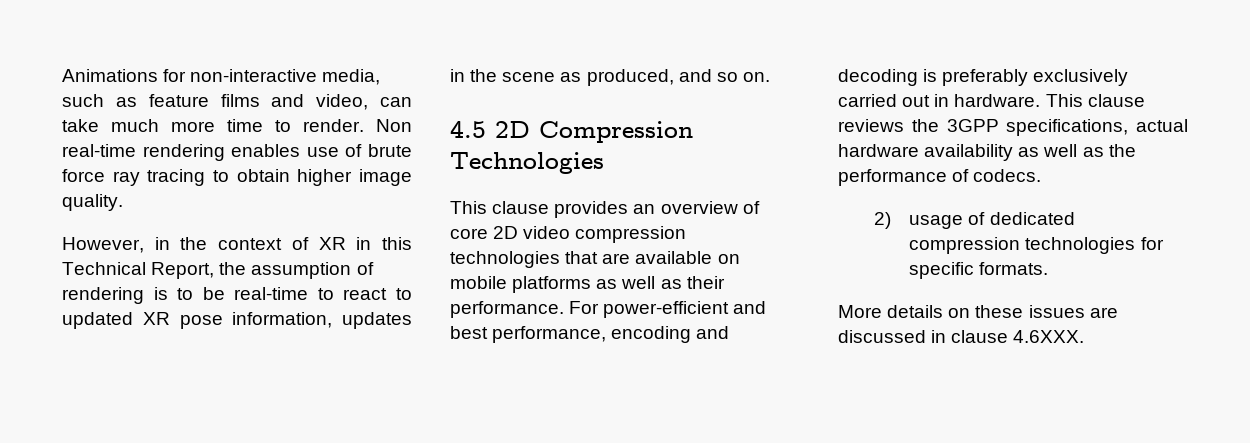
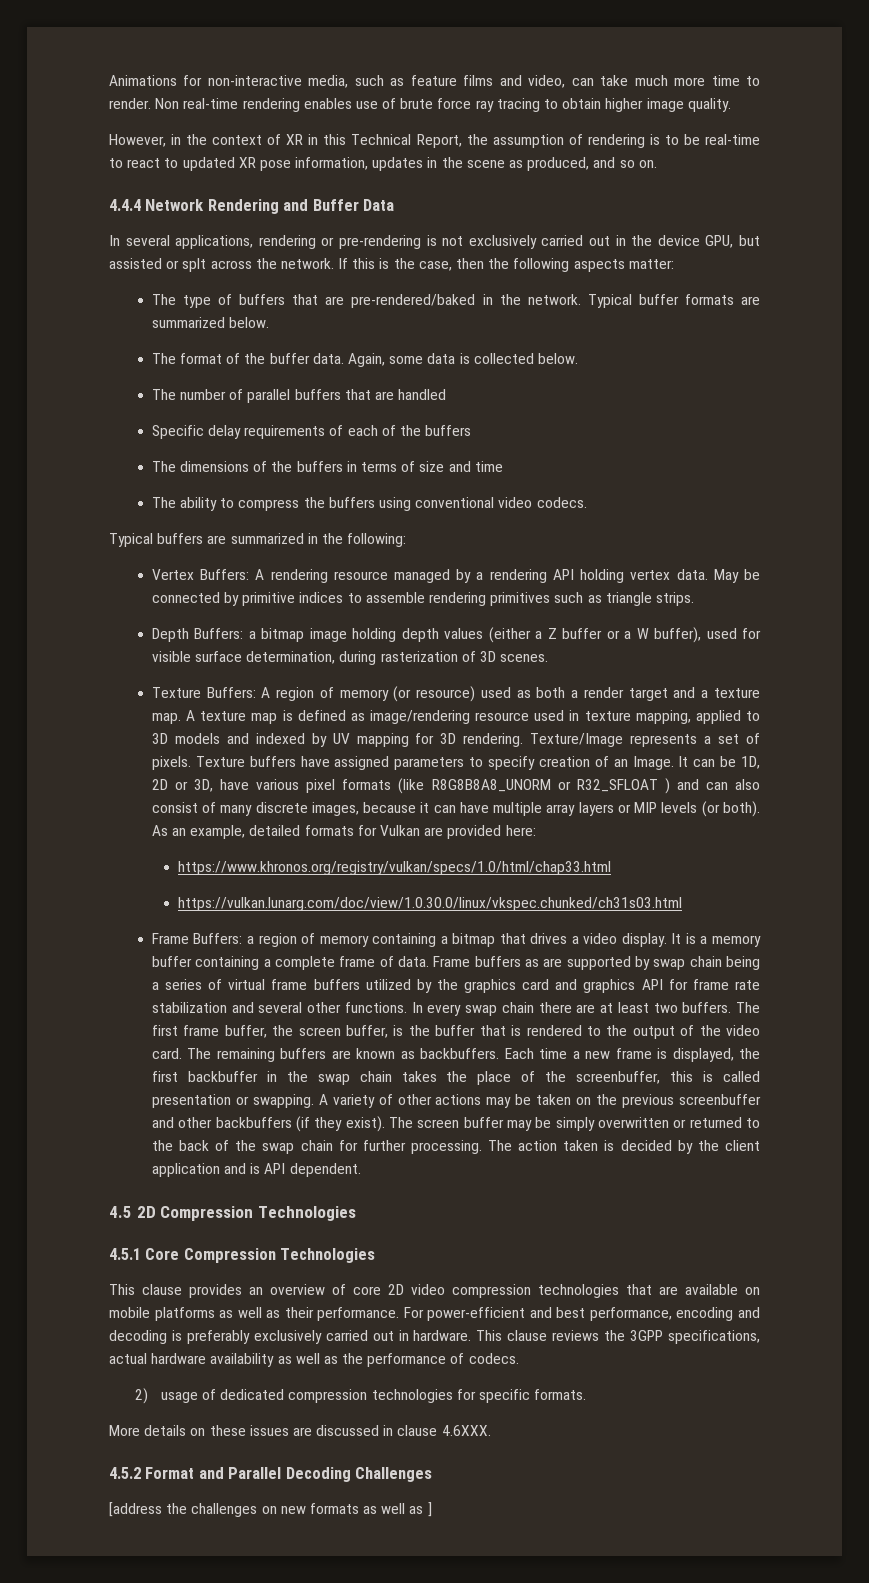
(770, 77) none -> [109,199,395,214] [109,235,761,249] [109,258,674,272] [151,294,761,308] [151,317,270,328] [151,353,578,367] [151,389,447,403] [151,425,472,439] [151,461,503,472] [151,497,587,511] [109,533,407,547] [151,569,760,583] [151,592,694,606] [151,627,761,643] [151,651,549,665] [151,686,760,702] [151,710,761,724] [151,733,760,747] [151,756,760,770] [151,778,760,794] [151,801,760,817] [151,825,536,839] [177,861,611,875] [177,897,682,911] [151,933,762,947] [151,956,760,970] [151,979,760,993] [151,1002,760,1016] [151,1025,761,1039] [151,1048,760,1062] [151,1071,760,1085] [151,1094,761,1108] [151,1116,760,1132] [151,1140,760,1154] [151,1163,361,1177] // 4.4.4 Network Rendering and Buffer Data // In several applications, rendering or pre-rendering is not exclusively carried out in the device GPU, but assisted or splt across the network. If this is the case, then the following aspects matter: // The type of buffers that are pre-rendered/baked in the network. Typical buffer formats are summarized below. // The format of the buffer data. Again, some data is collected below. // The number of parallel buffers that are handled // Specific delay requirements of each of the buffers // The dimensions of the buffers in terms of size and time // The ability to compress the buffers using conventional video codecs. // Typical buffers are summarized in the following: // Vertex Buffers: A rendering resource managed by a rendering API holding vertex data. May be connected by primitive indices to assemble rendering primitives such as triangle strips. // Depth Buffers: a bitmap image holding depth values (either a Z buffer or a W buffer), used for visible surface determination, during rasterization of 3D scenes. // Texture Buffers: A region of memory (or resource) used as both a render target and a texture map. A texture map is defined as image/rendering resource used in texture mapping, applied to 3D models and indexed by UV mapping for 3D rendering. Texture/Image represents a set of pixels. Texture buffers have assigned parameters to specify creation of an Image. It can be 1D, 2D or 3D, have various pixel formats (like R8G8B8A8_UNORM or R32_SFLOAT ) and can also consist of many discrete images, because it can have multiple array layers or MIP levels (or both). As an example, detailed formats for Vulkan are provided here: // https://www.khronos.org/registry/vulkan/specs/1.0/html/chap33.html // https://vulkan.lunarg.com/doc/view/1.0.30.0/linux/vkspec.chunked/ch31s03.html // Frame Buffers: a region of memory containing a bitmap that drives a video display. It is a memory buffer containing a complete frame of data. Frame buffers as are supported by swap chain being a series of virtual frame buffers utilized by the graphics card and graphics API for frame rate stabilization and several other functions. In every swap chain there are at least two buffers. The first frame buffer, the screen buffer, is the buffer that is rendered to the output of the video card. The remaining buffers are known as backbuffers. Each time a new frame is displayed, the first backbuffer in the swap chain takes the place of the screenbuffer, this is called presentation or swapping. A variety of other actions may be taken on the previous screenbuffer and other backbuffers (if they exist). The screen buffer may be simply overwritten or returned to the back of the swap chain for further processing. The action taken is decided by the client application and is API dependent.
(604, 163) none -> [109,1248,376,1263] // 4.5.1 Core Compression Technologies
(1085, 336) none -> [109,1467,433,1482] [109,1502,432,1517] // 4.5.2 Format and Parallel Decoding Challenges // [address the challenges on new formats as well as ]

